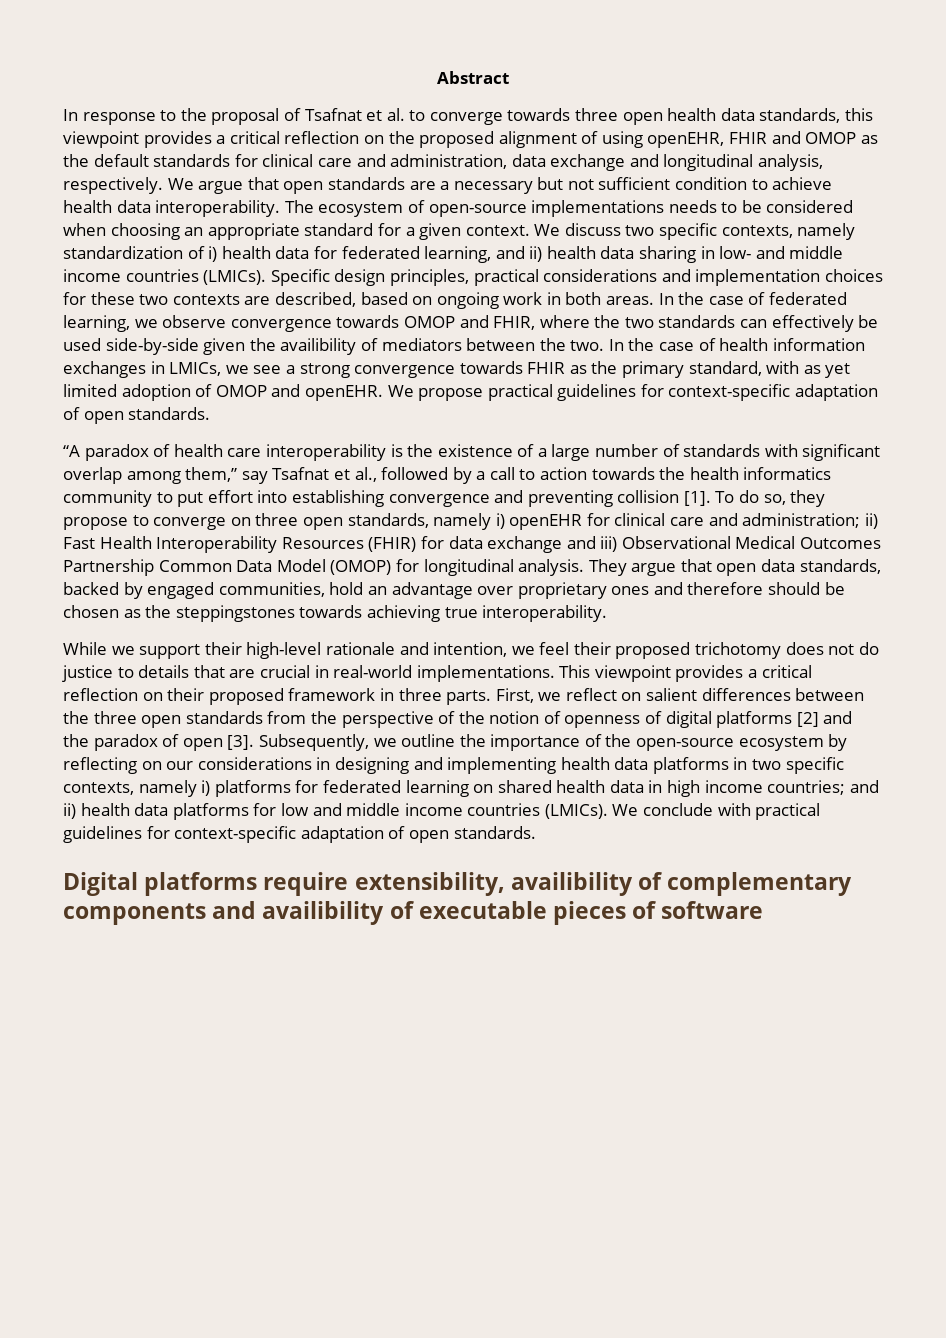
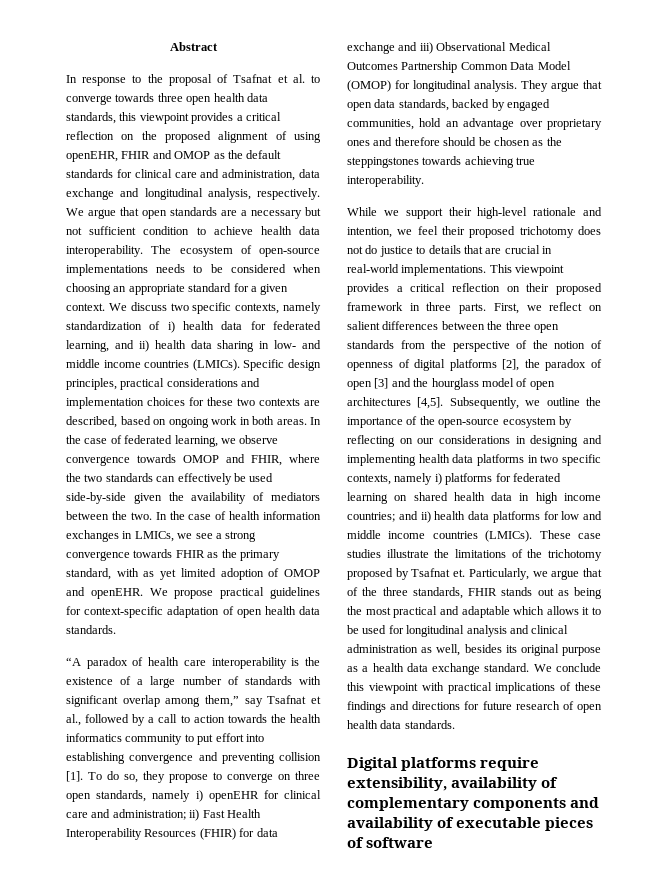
[280,338,357,355] availibility -> [191,492,247,504] availability
(124, 417) none -> [264,606,320,615] health data
[796,711,853,727] [2] and -> [502,359,520,371] [2],
[227,735,255,750] [3]. -> [374,378,555,390] [347,397,444,409] [3] and the hourglass model of open architectures [4,5].
[612,803,821,820] [63,826,449,843] We conclude with practical guidelines for context-specific adaptation of open -> [539,530,601,539] [347,549,602,561] [347,568,602,580] [347,587,602,599] [347,606,601,618] [347,625,569,637] [347,644,601,656] [347,663,601,675] [347,682,601,694] [347,701,602,713] [347,720,402,729] These case studies illustrate the limitations of the trichotomy proposed by Tsafnat et. Particularly, we argue that of the three standards, FHIR stands out as being the most practical and adaptable which allows it to be used for longitudinal analysis and clinical administration as well, besides its original purpose as a health data exchange standard. We conclude this viewpoint with practical implications of these findings and directions for future research of open health data
[510,872,633,896] availibility -> [451,777,538,791] availability
[262,901,385,925] availibility -> [347,817,433,831] availability

